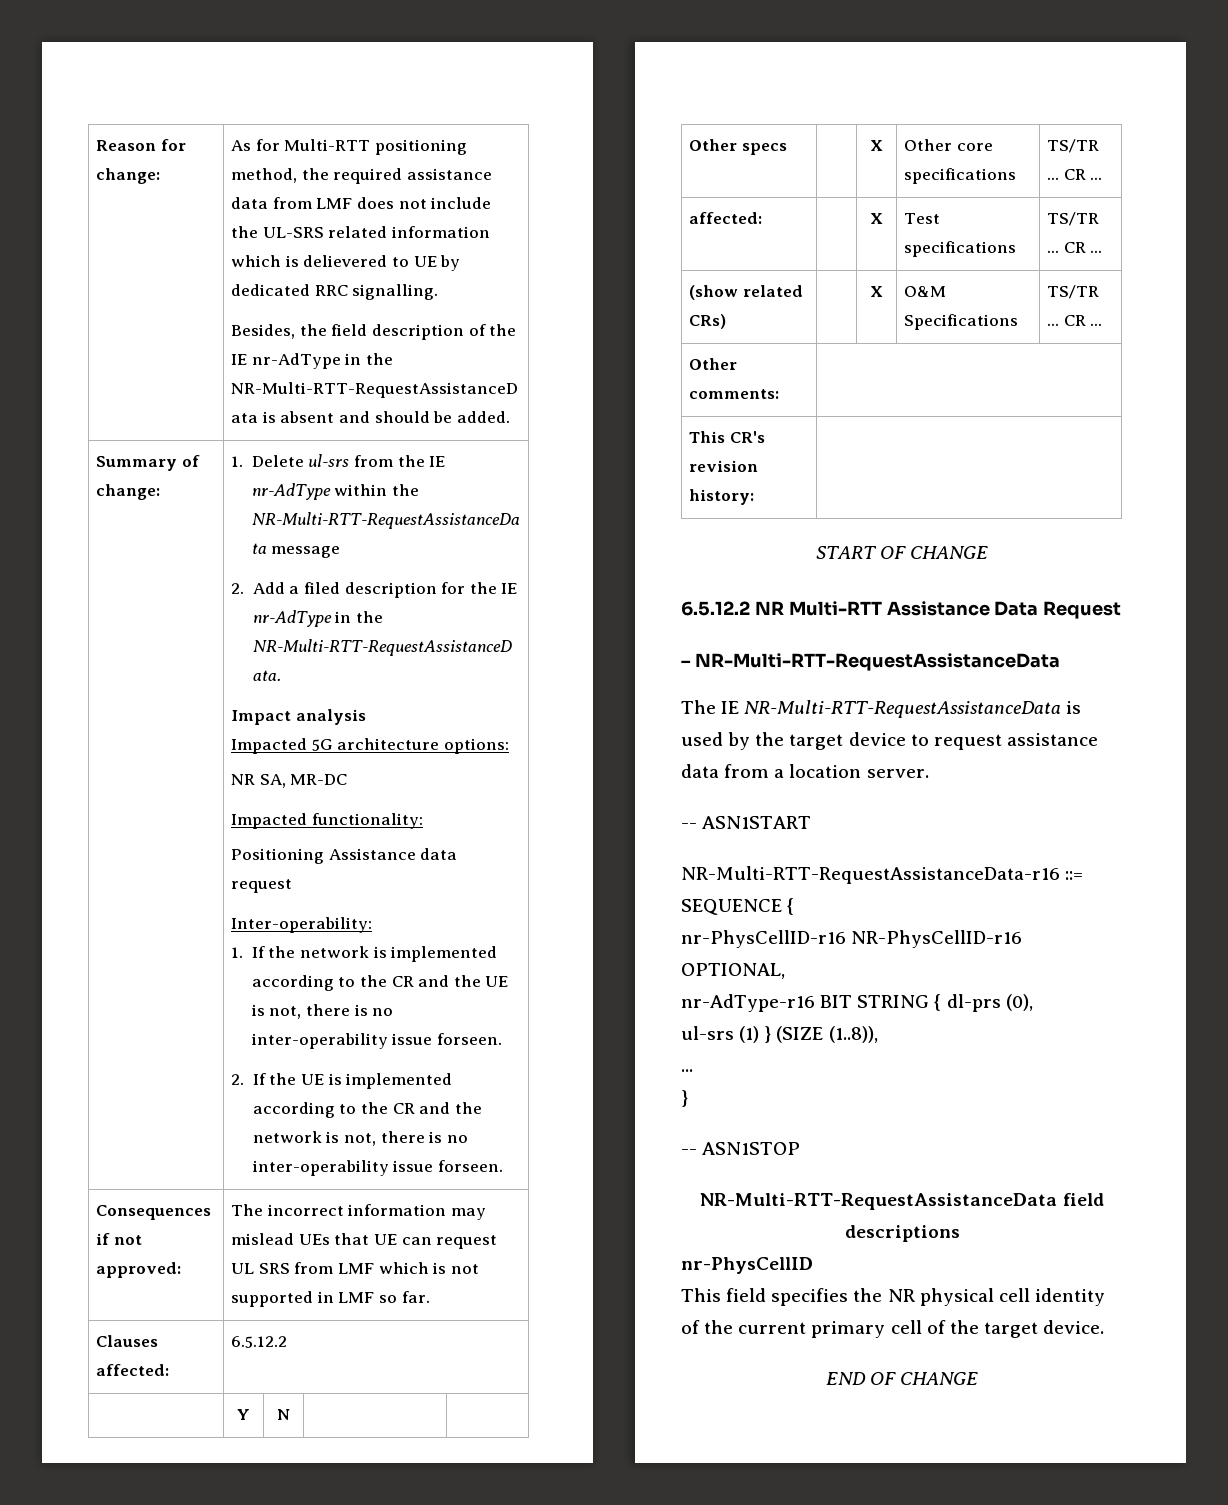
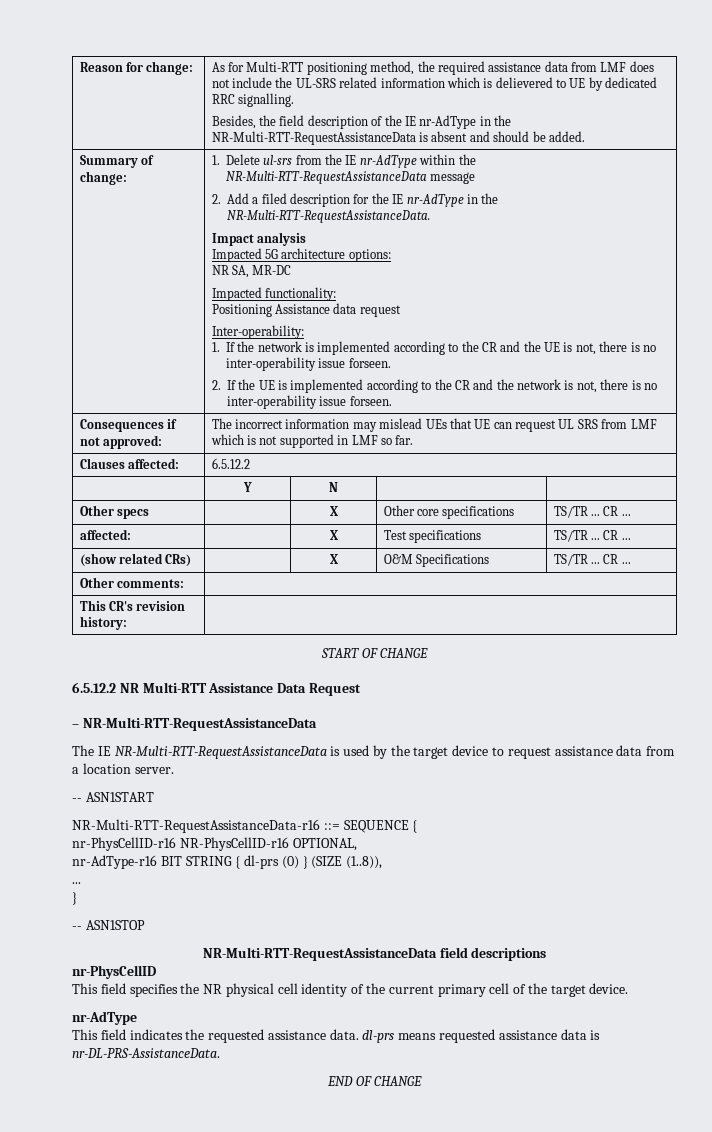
[1005,994,1033,1011] [681,1026,760,1043] (0), // ul-srs (1) -> [281,856,299,869] (0)
(1105, 1327) none -> [72,1011,137,1025] [72,1029,601,1043] [72,1048,220,1058] // nr-AdType // This field indicates the requested assistance data. dl-prs means requested assistance data is nr-DL-PRS-AssistanceData.

